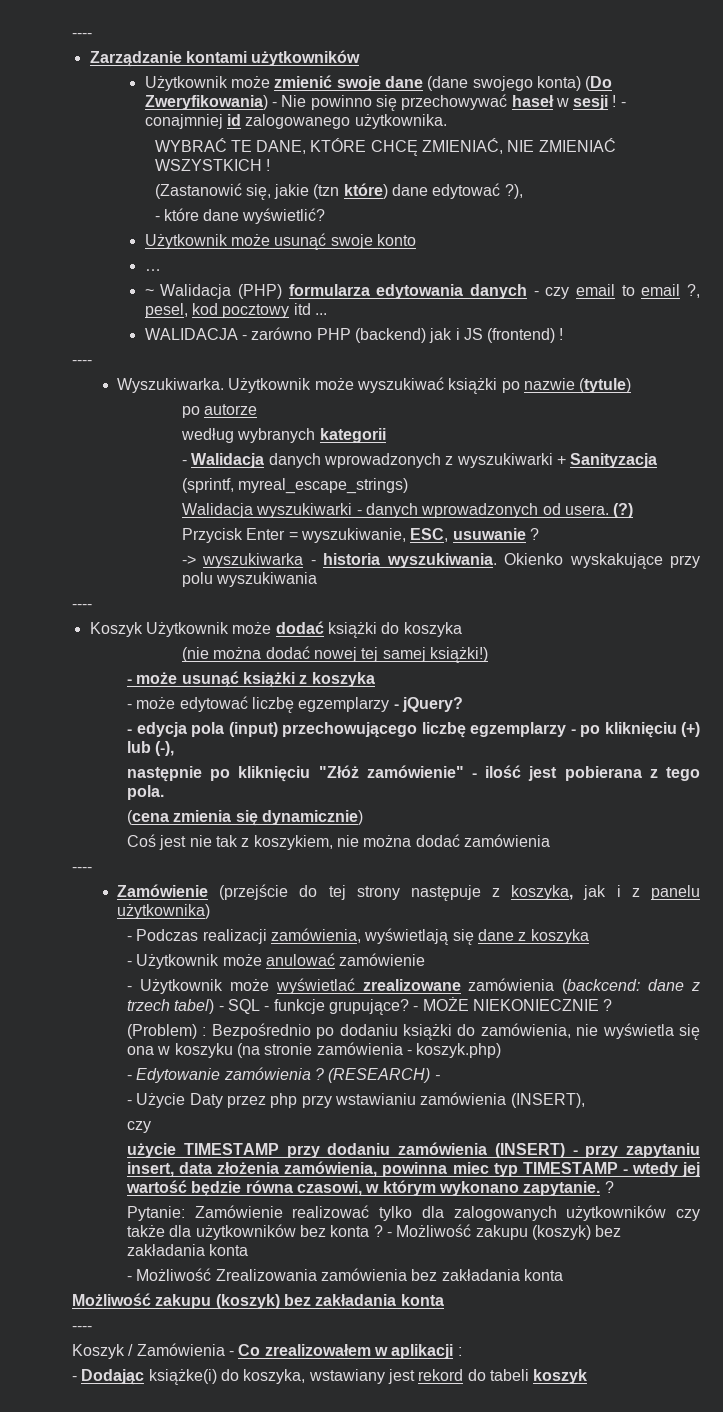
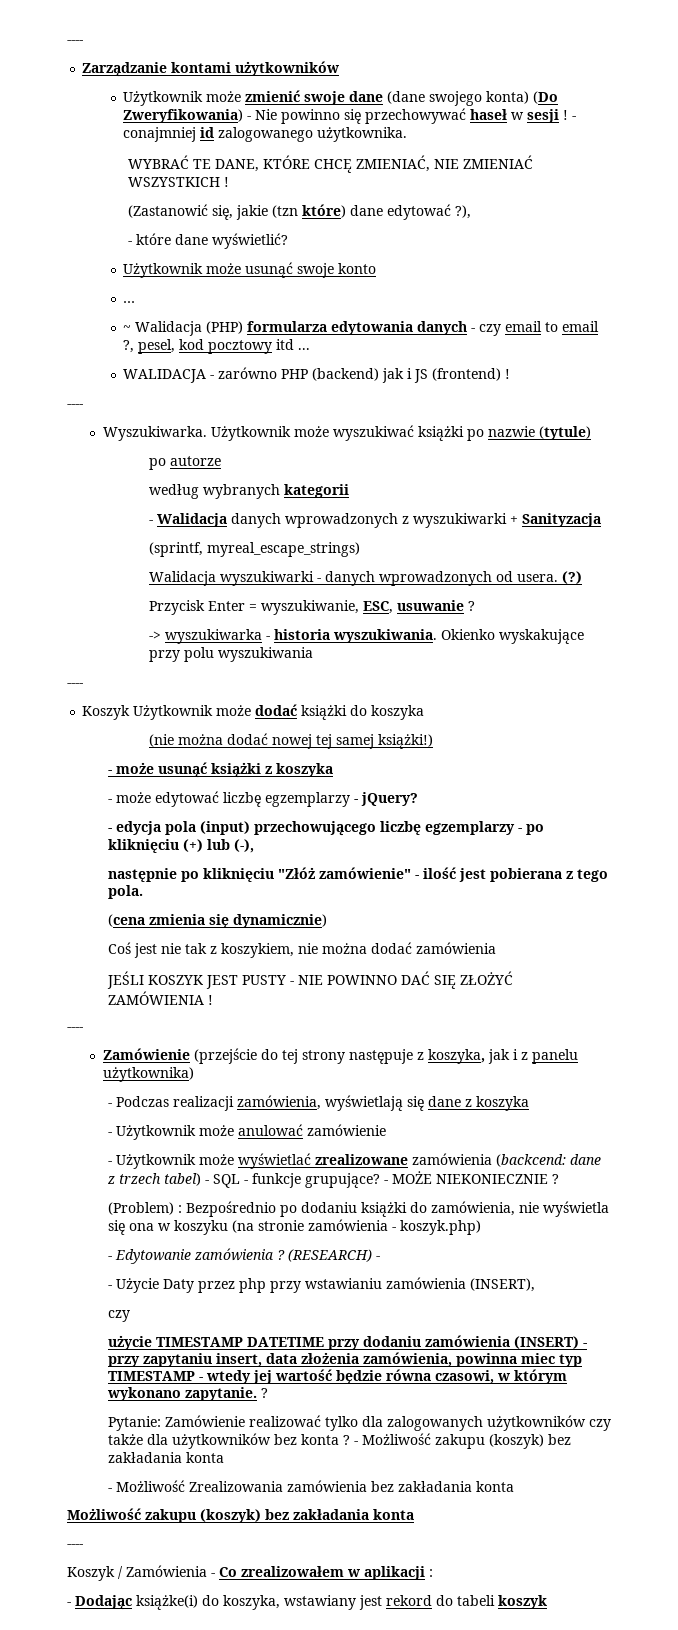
(550, 840) none -> [106,971,513,989] [107,991,213,1005] // JEŚLI KOSZYK JEST PUSTY - NIE POWINNO DAĆ SIĘ ZŁOŻYĆ ZAMÓWIENIA !
(279, 1149) none -> [246,1337,324,1347] DATETIME

